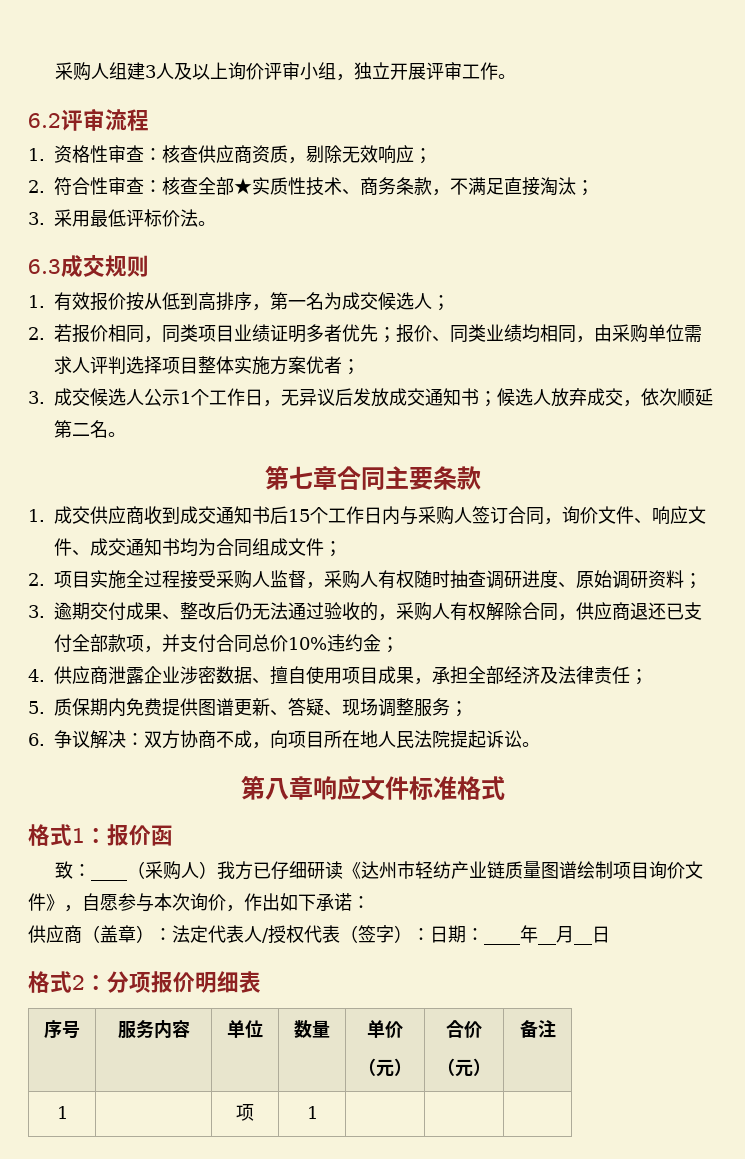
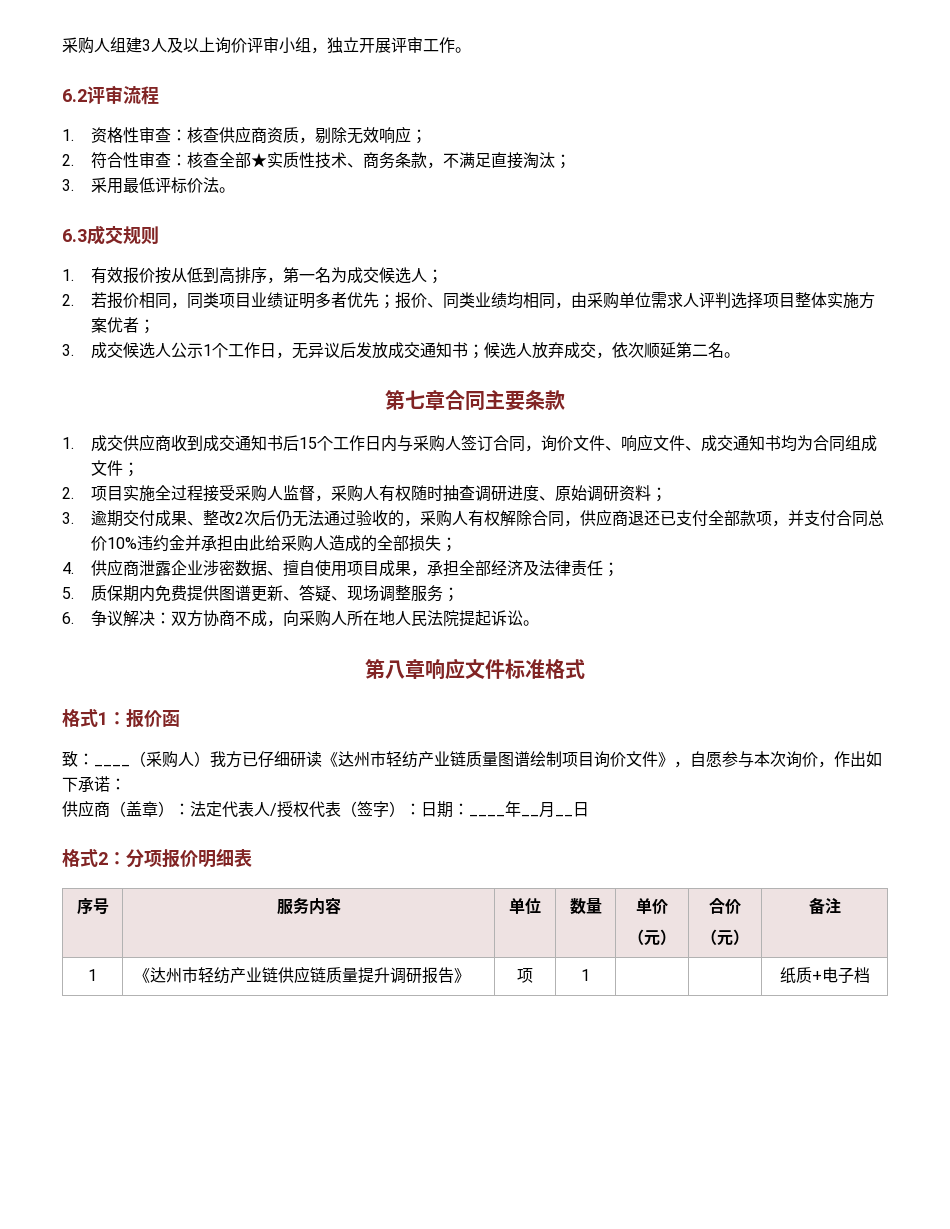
(216, 611) none -> [234,510,260,526] 2次
(381, 643) none -> [184,535,441,552] 并承担由此给采购人造成的全部损失
[288,731,324,748] 项目 -> [298,610,347,627] 采购人
[236,1104,254,1121] [306,1106,318,1119] | 项 | 1 | | | -> [133,966,470,984] [517,968,533,983] [581,969,590,981] [779,967,870,984] 《达州市轻纺产业链供应链质量提升调研报告》 | 项 | 1 | | | 纸质+电子档

